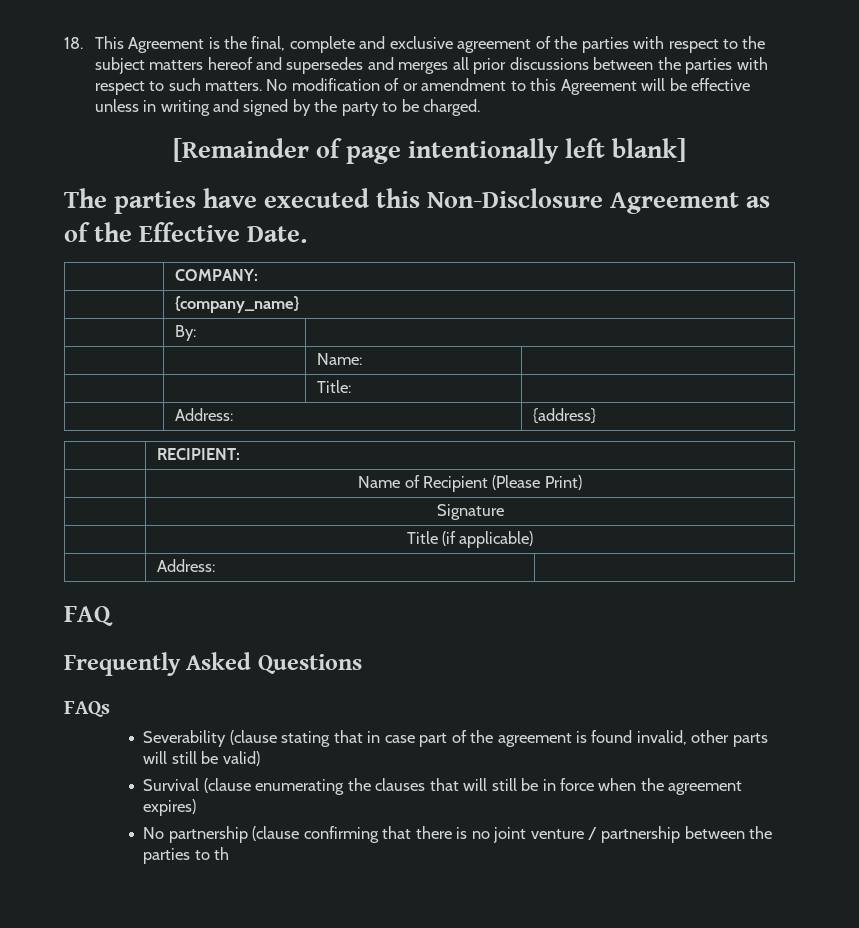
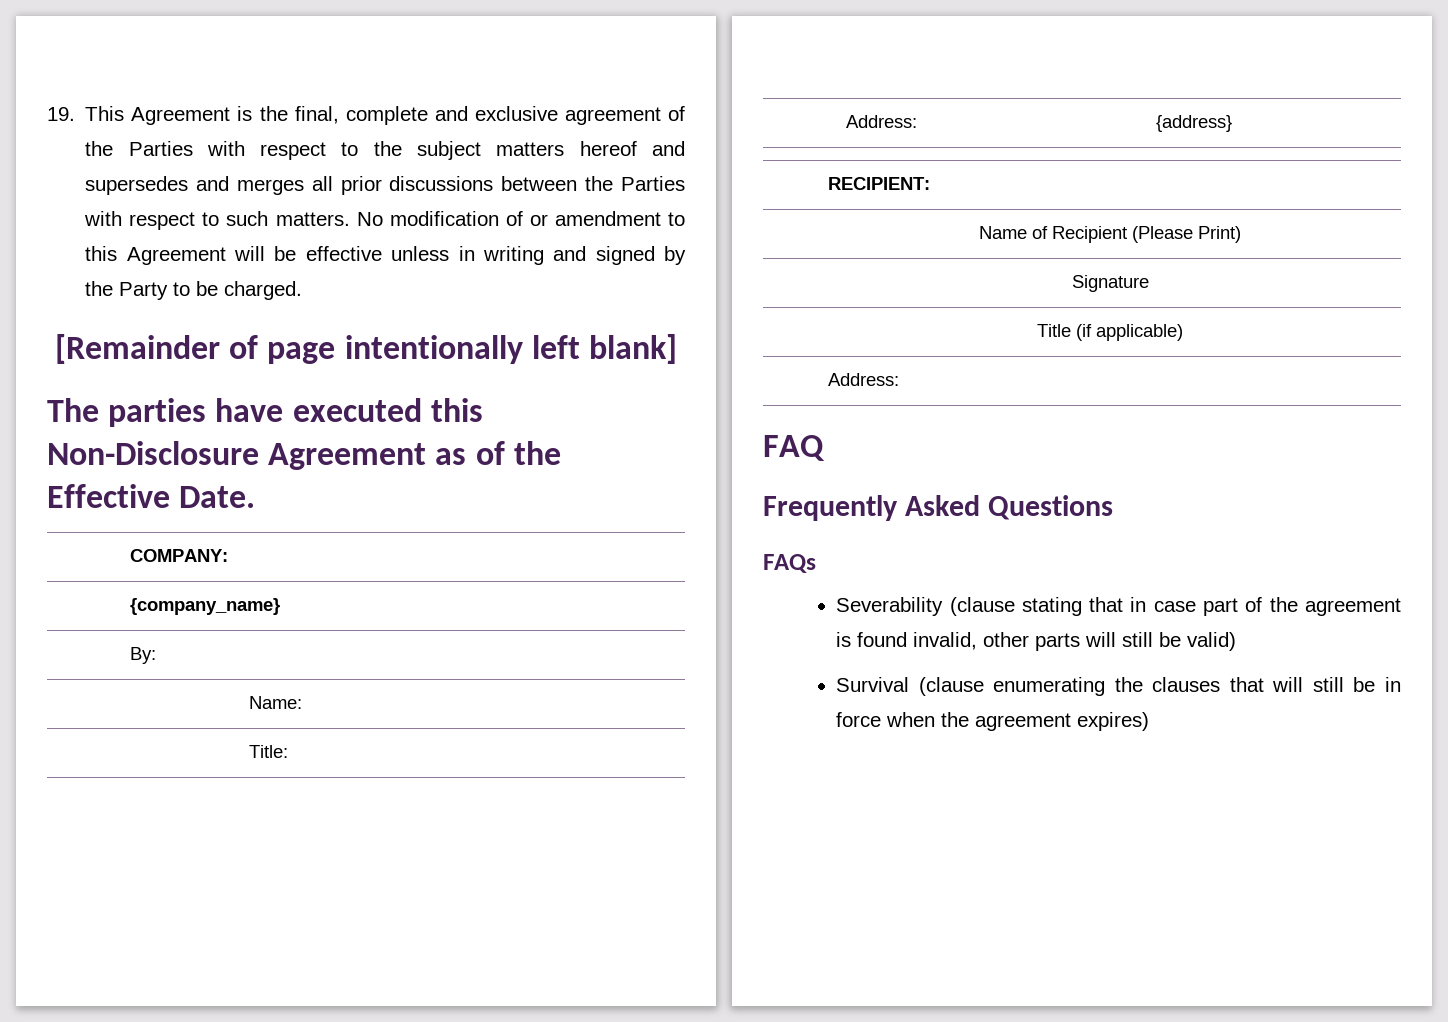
[64,37,83,49] 18. -> [47,107,75,121] 19.
[581,37,629,53] parties -> [128,141,193,156] Parties
[685,58,733,74] parties -> [621,176,685,191] Parties
[341,102,379,116] party -> [119,282,169,300] Party
[143,826,773,843] [143,847,230,864] // No partnership (clause confirming that there is no joint venture / partnership between the parties to th -> (1150, 721) none

